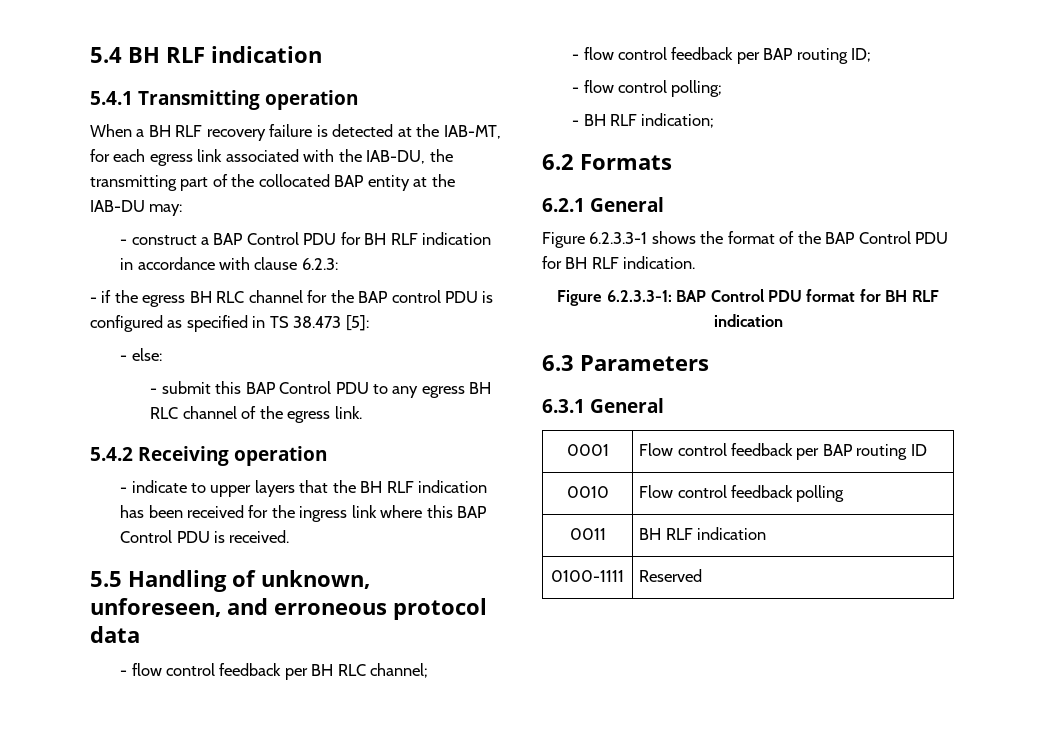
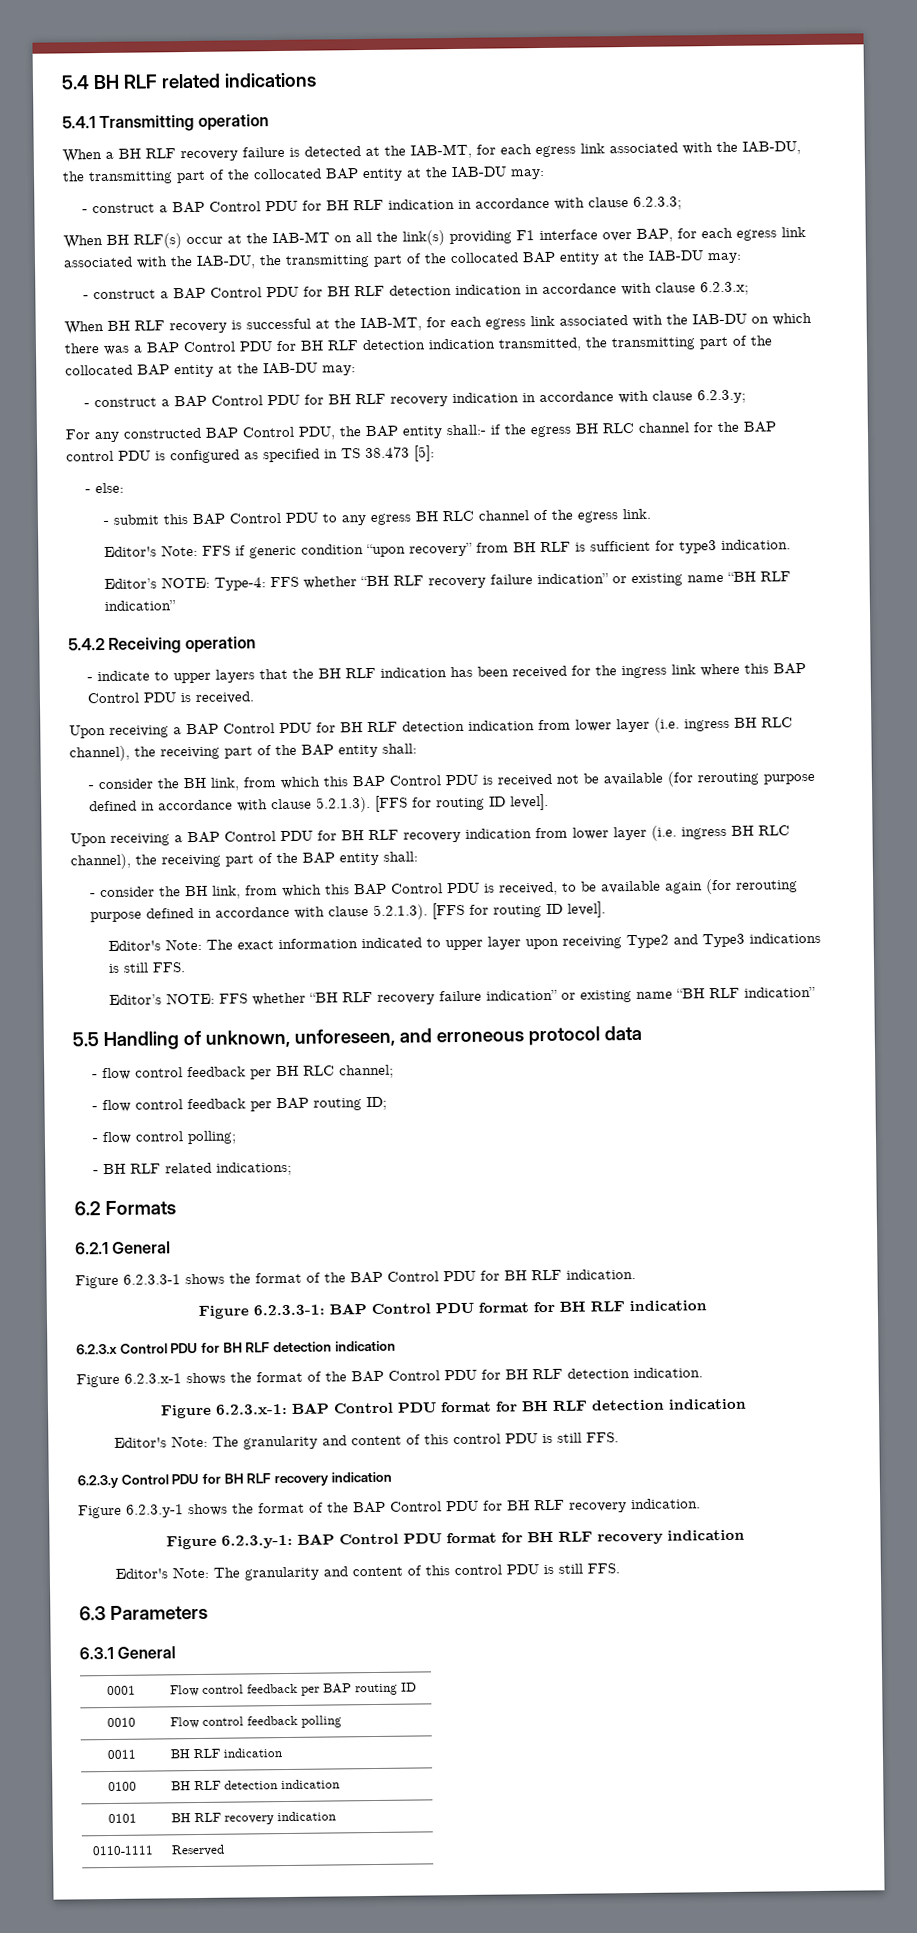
[211,46,322,63] indication -> [160,72,317,89] related indications
[301,258,338,270] [90,297,97,303] 6.2.3: // - -> [632,196,682,210] [63,227,806,249] [63,250,742,269] [82,281,749,300] [64,312,812,335] [64,335,772,355] [65,362,356,378] [83,389,746,408] [65,424,486,443] 6.2.3.3; // When BH RLF(s) occur at the IAB-MT on all the link(s) providing F1 interface over BAP, for each egress link associated with the IAB-DU, the transmitting part of the collocated BAP entity at the IAB-DU may: // - construct a BAP Control PDU for BH RLF detection indication in accordance with clause 6.2.3.x; // When BH RLF recovery is successful at the IAB-MT, for each egress link associated with the IAB-DU on which there was a BAP Control PDU for BH RLF detection indication transmitted, the transmitting part of the collocated BAP entity at the IAB-DU may: // - construct a BAP Control PDU for BH RLF recovery indication in accordance with clause 6.2.3.y; // For any constructed BAP Control PDU, the BAP entity shall:-
(362, 412) none -> [104,539,792,559] [104,571,792,591] [104,600,177,611] // Editor's Note: FFS if generic condition “upon recovery” from BH RLF is sufficient for type3 indication. // Editor’s NOTE: Type-4: FFS whether “BH RLF recovery failure indication” or existing name “BH RLF indication”
(290, 536) none -> [69,717,793,739] [69,743,417,762] [87,771,815,791] [88,793,549,813] [70,825,790,847] [70,851,418,870] [89,878,798,899] [89,901,606,923] [108,932,822,951] [108,962,187,973] [109,986,817,1006] // Upon receiving a BAP Control PDU for BH RLF detection indication from lower layer (i.e. ingress BH RLC channel), the receiving part of the BAP entity shall: // - consider the BH link, from which this BAP Control PDU is received not be available (for rerouting purpose defined in accordance with clause 5.2.1.3). [FFS for routing ID level]. // Upon receiving a BAP Control PDU for BH RLF recovery indication from lower layer (i.e. ingress BH RLC channel), the receiving part of the BAP entity shall: // - consider the BH link, from which this BAP Control PDU is received, to be available again (for rerouting purpose defined in accordance with clause 5.2.1.3). [FFS for routing ID level]. // Editor's Note: The exact information indicated to upper layer upon receiving Type2 and Type3 indications is still FFS. // Editor’s NOTE: FFS whether “BH RLF recovery failure indication” or existing name “BH RLF indication”
[641,113,715,128] indication; -> [164,1161,292,1176] related indications;
(783, 320) none -> [76,1340,396,1355] [76,1367,703,1388] [160,1398,747,1419] [114,1432,620,1450] [77,1471,392,1489] [78,1498,701,1519] [165,1529,745,1550] [115,1563,621,1581] // 6.2.3.x Control PDU for BH RLF detection indication // Figure 6.2.3.x-1 shows the format of the BAP Control PDU for BH RLF detection indication. // Figure 6.2.3.x-1: BAP Control PDU format for BH RLF detection indication // Editor's Note: The granularity and content of this control PDU is still FFS. // 6.2.3.y Control PDU for BH RLF recovery indication // Figure 6.2.3.y-1 shows the format of the BAP Control PDU for BH RLF recovery indication. // Figure 6.2.3.y-1: BAP Control PDU format for BH RLF recovery indication // Editor's Note: The granularity and content of this control PDU is still FFS.
[551,570,624,582] 0100-1111 -> [107,1781,137,1792] [170,1779,340,1791] [107,1813,137,1824] [170,1811,336,1825] [91,1845,154,1856] 0100 | BH RLF detection indication // 0101 | BH RLF recovery indication // 0110-1111

